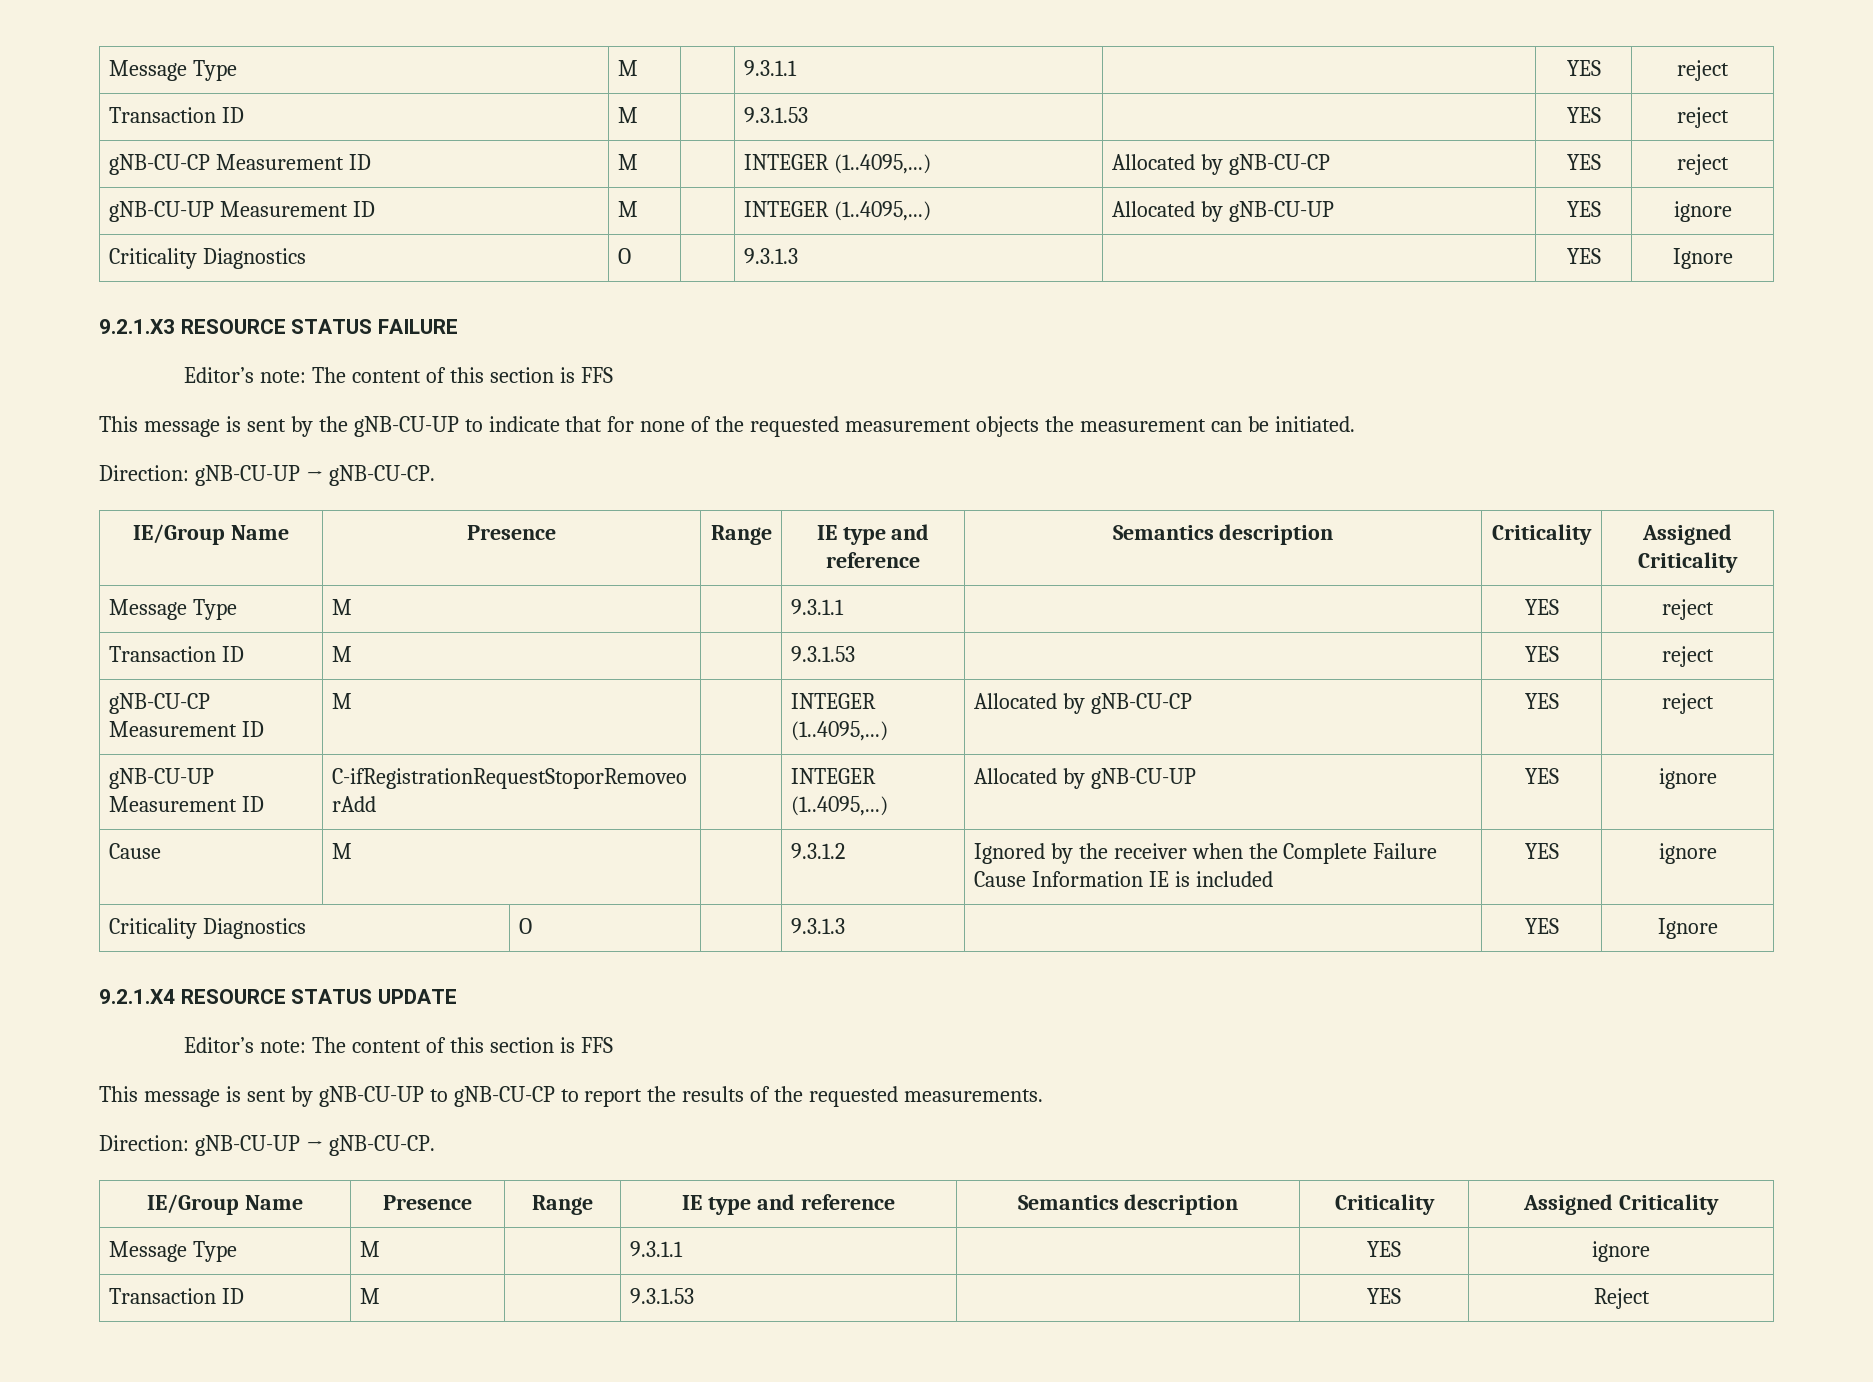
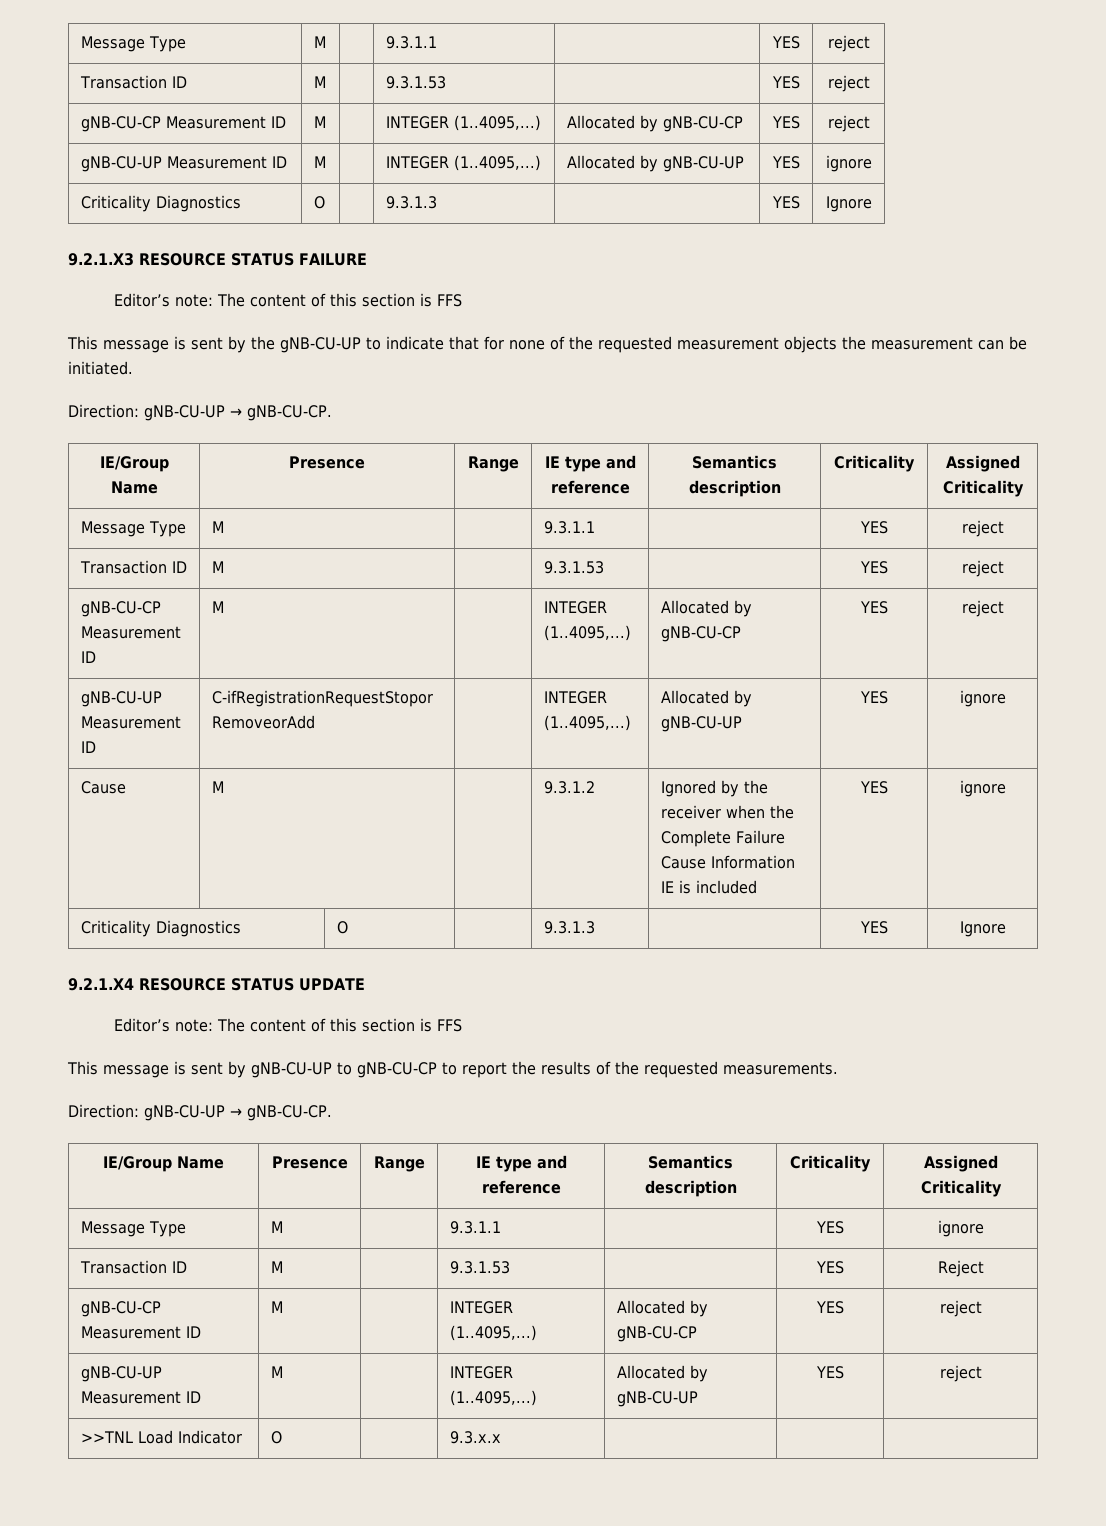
(1650, 1298) none -> [80,1301,161,1317] [80,1326,201,1339] [270,1301,283,1313] [449,1301,513,1314] [449,1325,537,1341] [616,1300,708,1317] [616,1326,697,1342] [815,1301,844,1314] [939,1300,982,1317] [80,1366,162,1382] [80,1391,201,1404] [270,1366,283,1378] [449,1366,513,1379] [449,1390,537,1406] [616,1365,708,1382] [616,1391,698,1407] [815,1366,844,1379] [939,1365,982,1382] [80,1430,242,1444] [270,1431,282,1444] [449,1431,501,1444] // gNB-CU-CP Measurement ID | M | | INTEGER (1..4095,...) | Allocated by gNB-CU-CP | YES | reject // gNB-CU-UP Measurement ID | M | | INTEGER (1..4095,...) | Allocated by gNB-CU-UP | YES | reject // >>TNL Load Indicator | O | | 9.3.x.x | | |

